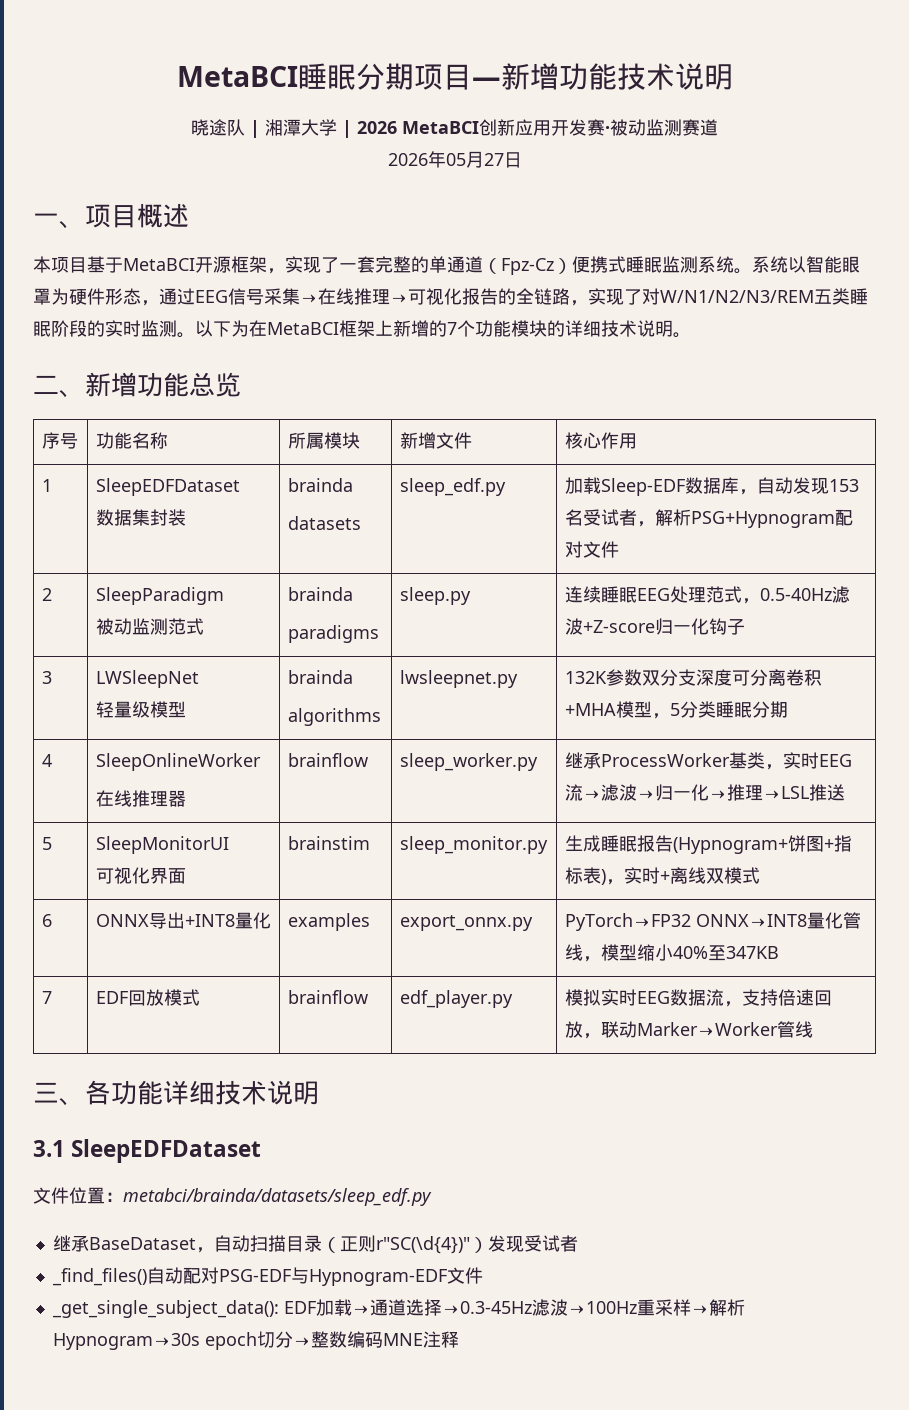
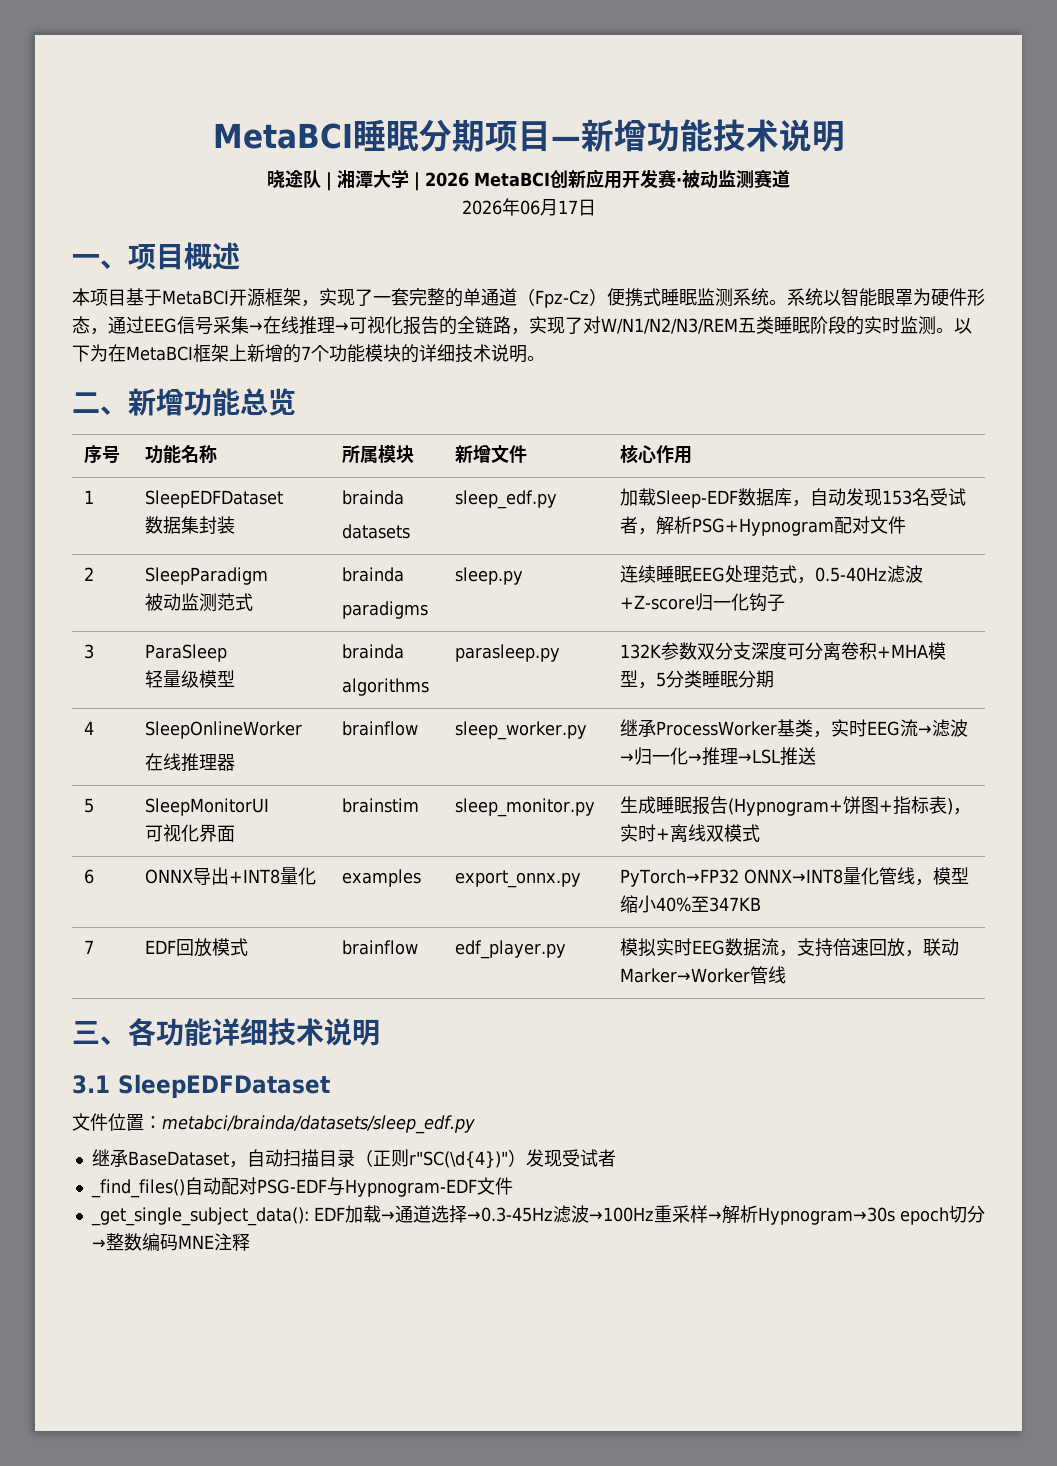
[445,151,504,168] 05月27 -> [519,199,578,216] 06月17
[95,670,199,688] LWSleepNet -> [144,644,227,662] ParaSleep
[399,670,518,688] lwsleepnet.py -> [454,644,560,662] parasleep.py

